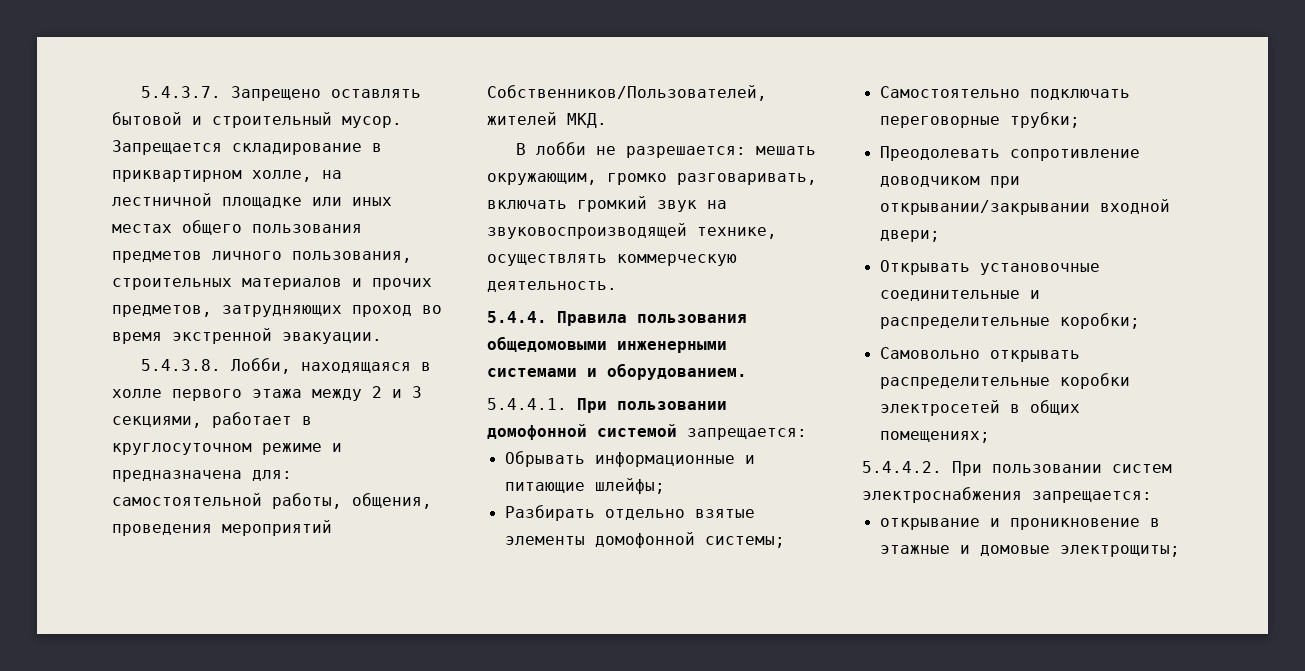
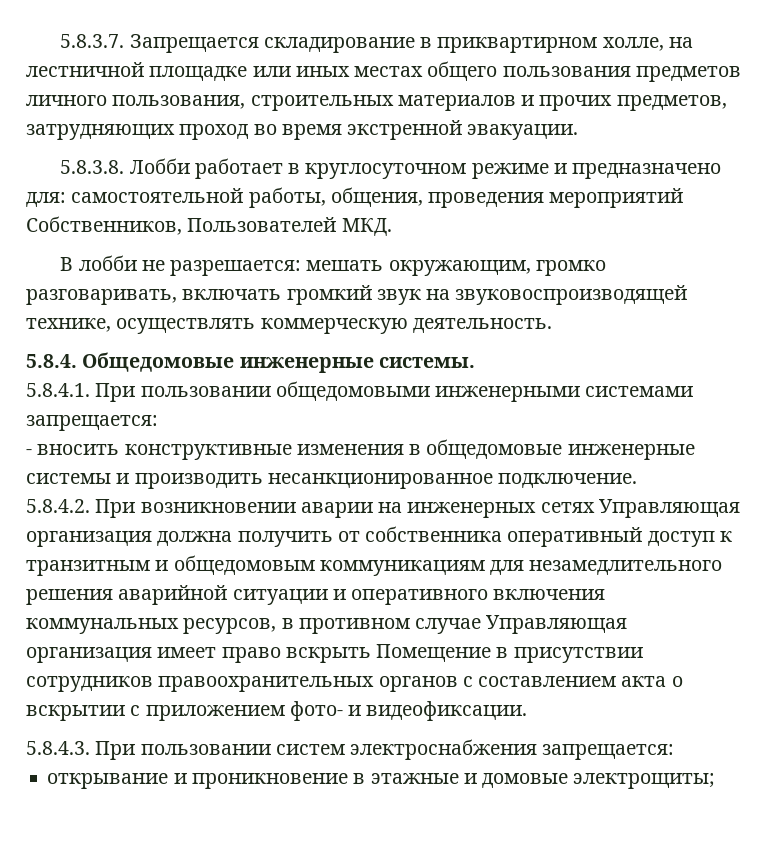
[140,86,421,101] [112,112,402,128] 5.4.3.7. Запрещено оставлять бытовой и строительный мусор. -> [60,34,125,48] 5.8.3.7.
[140,358,431,374] [112,386,422,401] [112,416,202,428] 5.4.3.8. Лобби, находящаяся в холле первого этажа между 2 и 3 секциями, -> [60,158,190,174] 5.8.3.8. Лобби
[112,470,242,482] предназначена -> [572,163,722,179] предназначено
[487,85,767,101] [487,112,557,125] Собственников/Пользователей, жителей -> [26,216,337,235] Собственников, Пользователей
[487,311,747,326] [487,336,727,353] [487,363,747,380] [487,398,727,413] [487,424,807,440] [504,451,755,467] [504,478,665,494] [504,505,755,521] [504,532,785,548] [879,86,1130,100] [879,112,1080,128] [879,146,1140,161] [879,176,1020,188] [879,199,1170,215] [879,230,940,242] [879,260,1100,275] [879,290,1040,301] [879,313,1140,329] [879,347,1080,362] [879,373,1130,389] [879,400,1080,416] [879,431,990,443] [862,461,942,473] 5.4.4. Правила пользования общедомовыми инженерными системами и оборудованием. // 5.4.4.1. При пользовании домофонной системой запрещается: // Обрывать информационные и питающие шлейфы; // Разбирать отдельно взятые элементы домофонной системы; // Самостоятельно подключать переговорные трубки; // Преодолевать сопротивление доводчиком при открывании/закрывании входной двери; // Открывать установочные соединительные и распределительные коробки; // Самовольно открывать распределительные коробки электросетей в общих помещениях; // 5.4.4.2. -> [26,352,475,373] [26,381,694,402] [26,415,158,431] [26,439,695,460] [26,473,638,489] [26,499,740,518] [26,526,732,547] [26,555,723,576] [26,585,606,605] [26,615,628,634] [26,644,643,663] [26,676,683,692] [26,701,528,721] [26,741,90,755] 5.8.4. Общедомовые инженерные системы. // 5.8.4.1. При пользовании общедомовыми инженерными системами запрещается: // - вносить конструктивные изменения в общедомовые инженерные системы и производить несанкционированное подключение. // 5.8.4.2. При возникновении аварии на инженерных сетях Управляющая организация должна получить от собственника оперативный доступ к транзитным и общедомовым коммуникациям для незамедлительного решения аварийной ситуации и оперативного включения коммунальных ресурсов, в противном случае Управляющая организация имеет право вскрыть Помещение в присутствии сотрудников правоохранительных органов с составлением акта о вскрытии с приложением фото- и видеофиксации. // 5.8.4.3.

